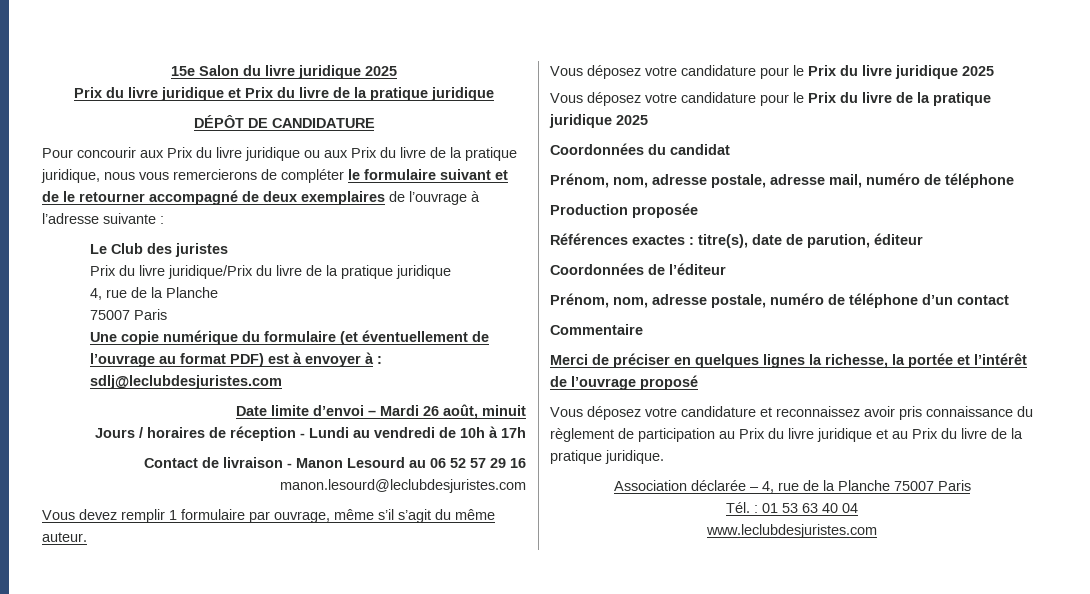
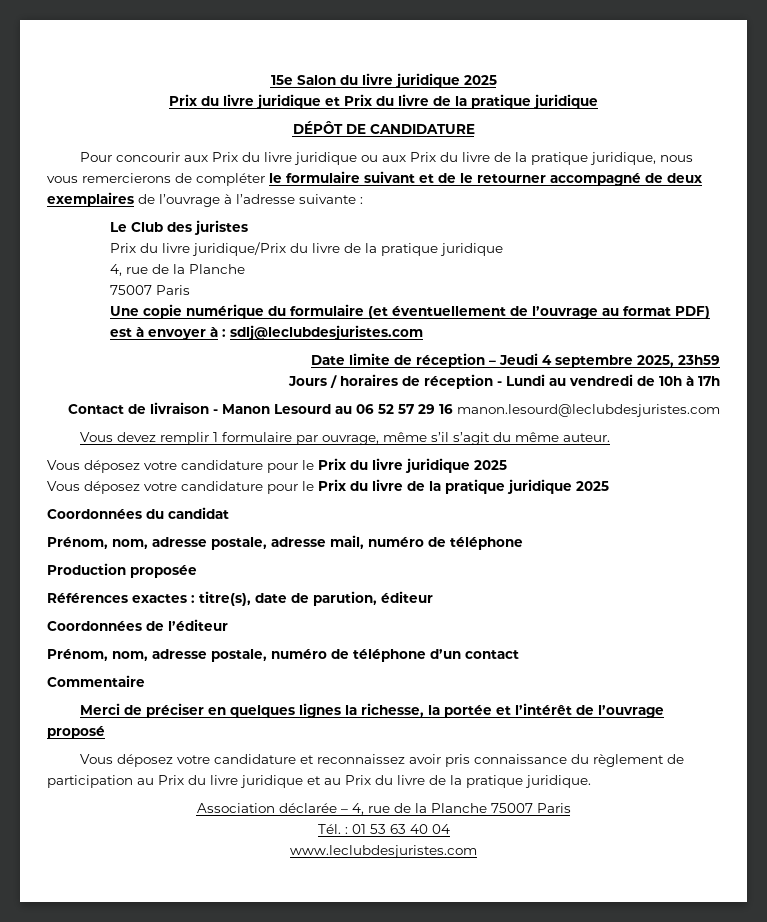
[313,404,526,419] d’envoi – Mardi 26 août, minuit -> [394,353,720,368] de réception – Jeudi 4 septembre 2025, 23h59

